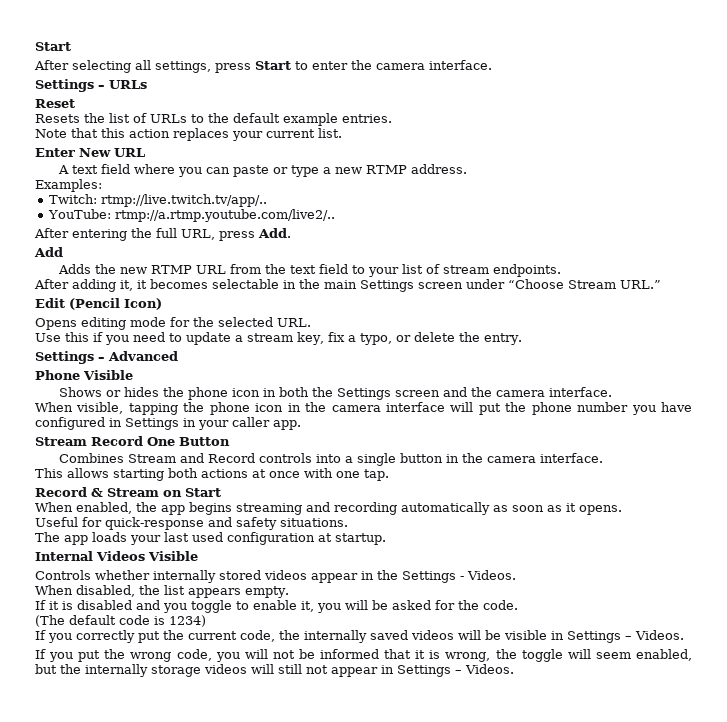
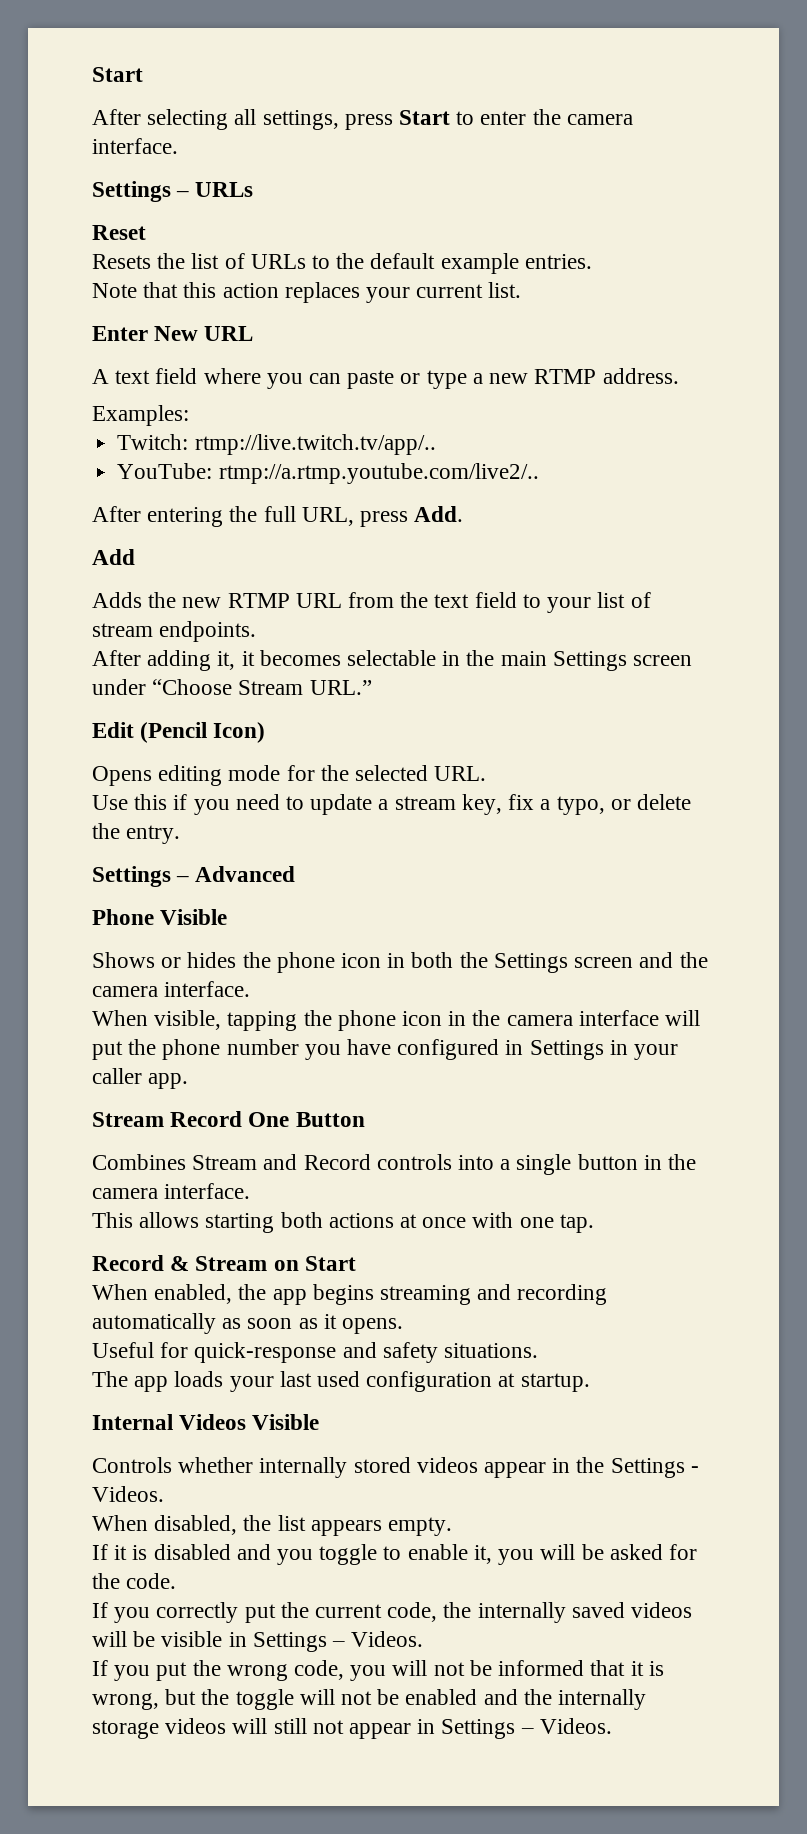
[35,615,206,627] // (The default code is 1234) -> (177, 1581) none
(491, 657) none -> [165,1689,197,1705] but
[595,649,692,661] [35,664,57,674] seem enabled, but -> [341,1689,518,1705] not be enabled and

